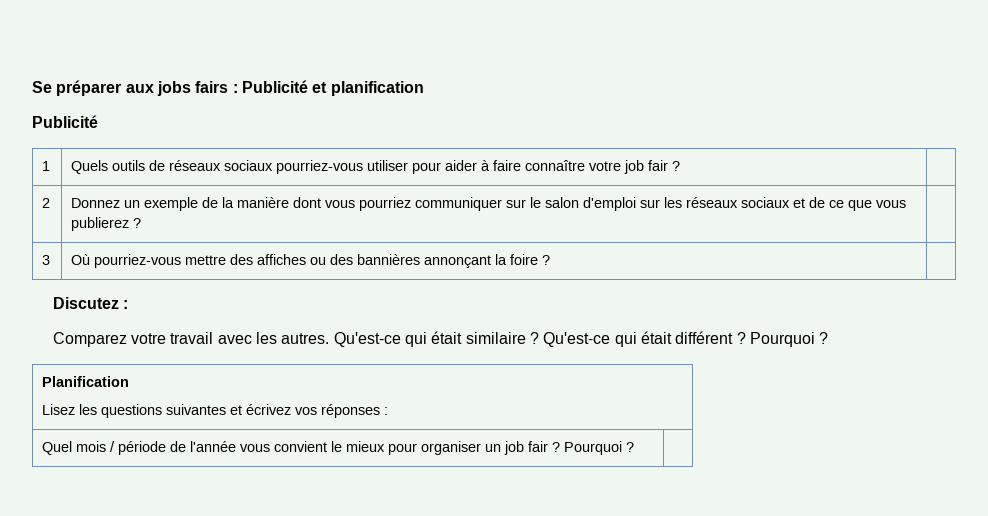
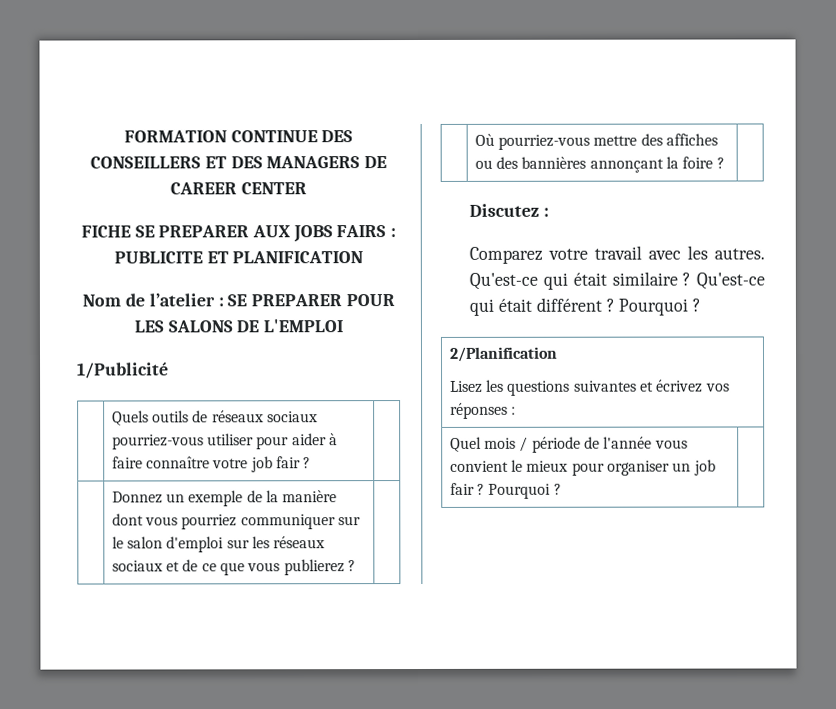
[32,80,424,96] [32,115,98,128] [42,161,51,171] Se préparer aux jobs fairs : Publicité et planification // Publicité // 1 -> [123,130,354,143] [90,156,387,169] [170,182,307,195] [80,225,397,243] [113,251,364,264] [82,293,395,307] [133,319,344,333] [77,362,169,379] FORMATION CONTINUE DES CONSEILLERS ET DES MANAGERS DE CAREER CENTER // FICHE SE PREPARER AUX JOBS FAIRS : PUBLICITE ET PLANIFICATION // Nom de l’atelier : SE PREPARER POUR LES SALONS DE L'EMPLOI // 1/Publicité //
[42,198,51,208] 2 -> (312, 463) none
[42,255,51,265] 3 -> (356, 566) none
[42,376,130,387] Planification -> [448,346,558,362] 2/Planification

